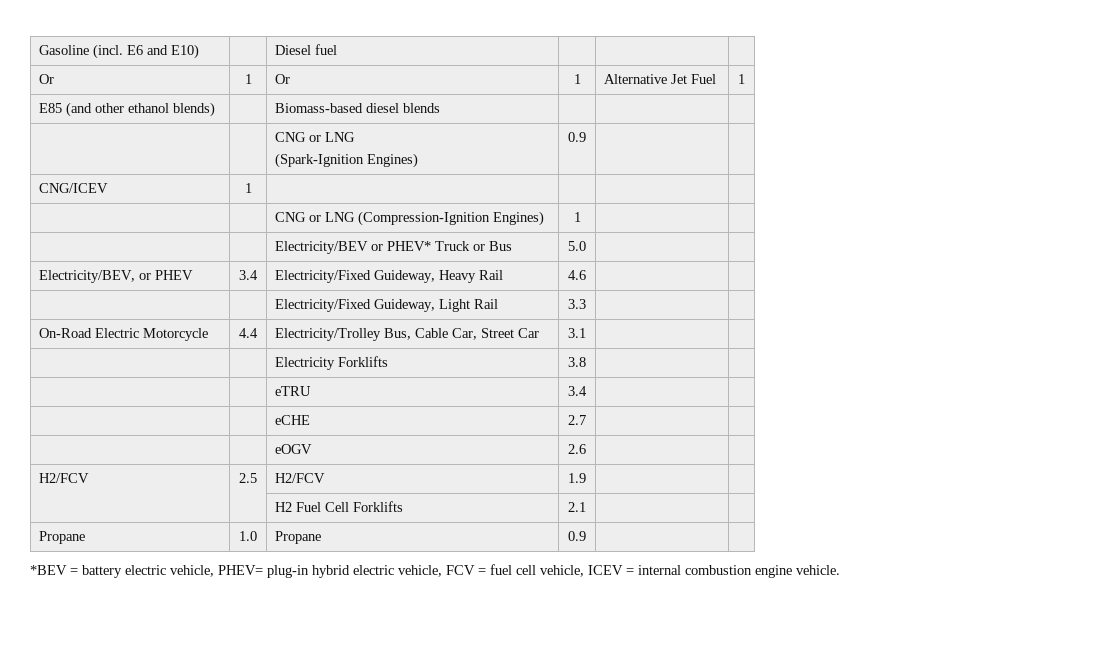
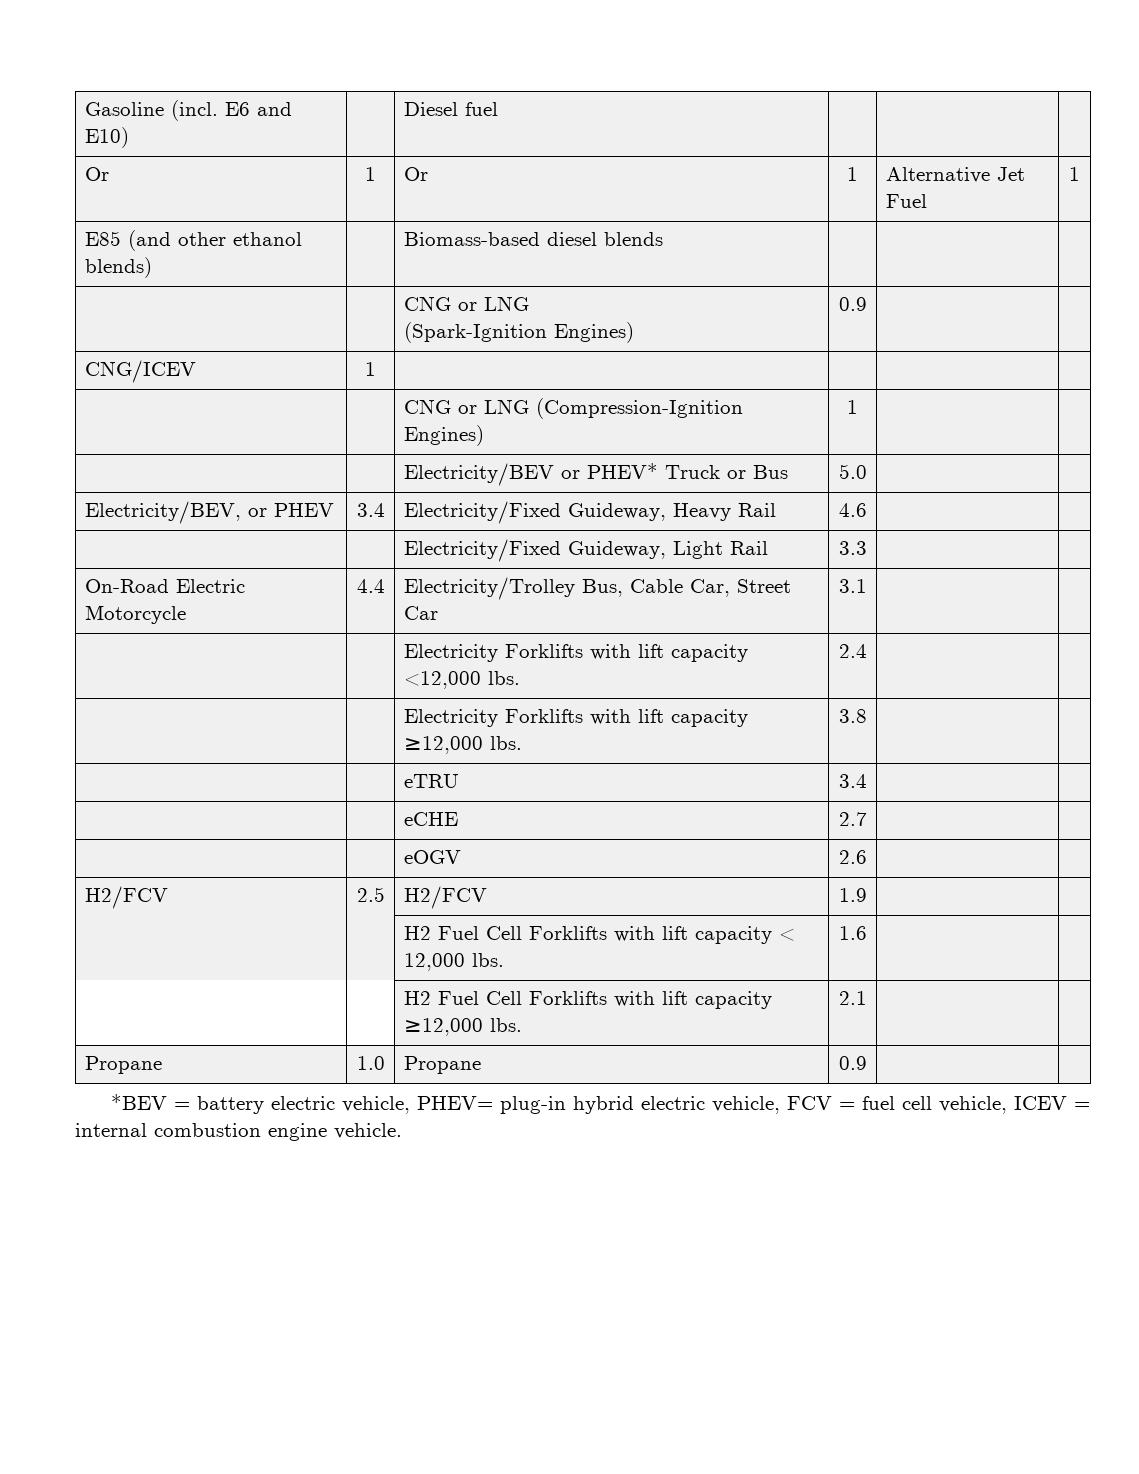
(388, 361) none -> [589,644,748,662] [403,671,520,689] [838,644,867,658] [403,709,748,727] [403,736,522,754] with lift capacity <12,000 lbs. | 2.4 | | // | | Electricity Forklifts with lift capacity ≥12,000 lbs.
(403, 506) none -> [613,926,795,944] [403,953,504,971] [838,926,867,940] [403,991,772,1009] [403,1018,522,1036] with lift capacity < 12,000 lbs. | 1.6 | | // | | H2 Fuel Cell Forklifts with lift capacity ≥12,000 lbs.

